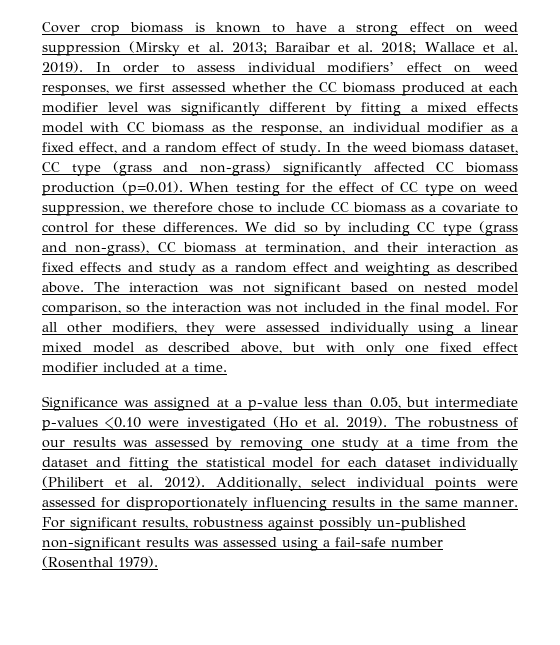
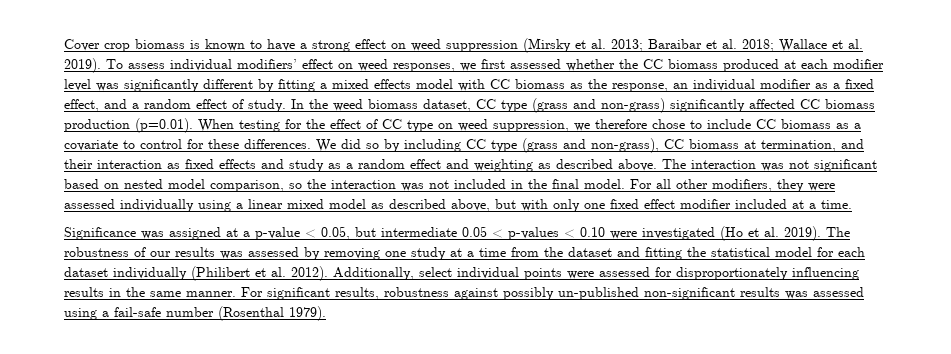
[95,62,185,73] In order to -> [106,59,123,69] To
[304,397,364,407] less than -> [305,229,316,238] <
[42,417,142,431] p-values <0.10 -> [462,226,605,240] 0.05 < p-values < 0.10

